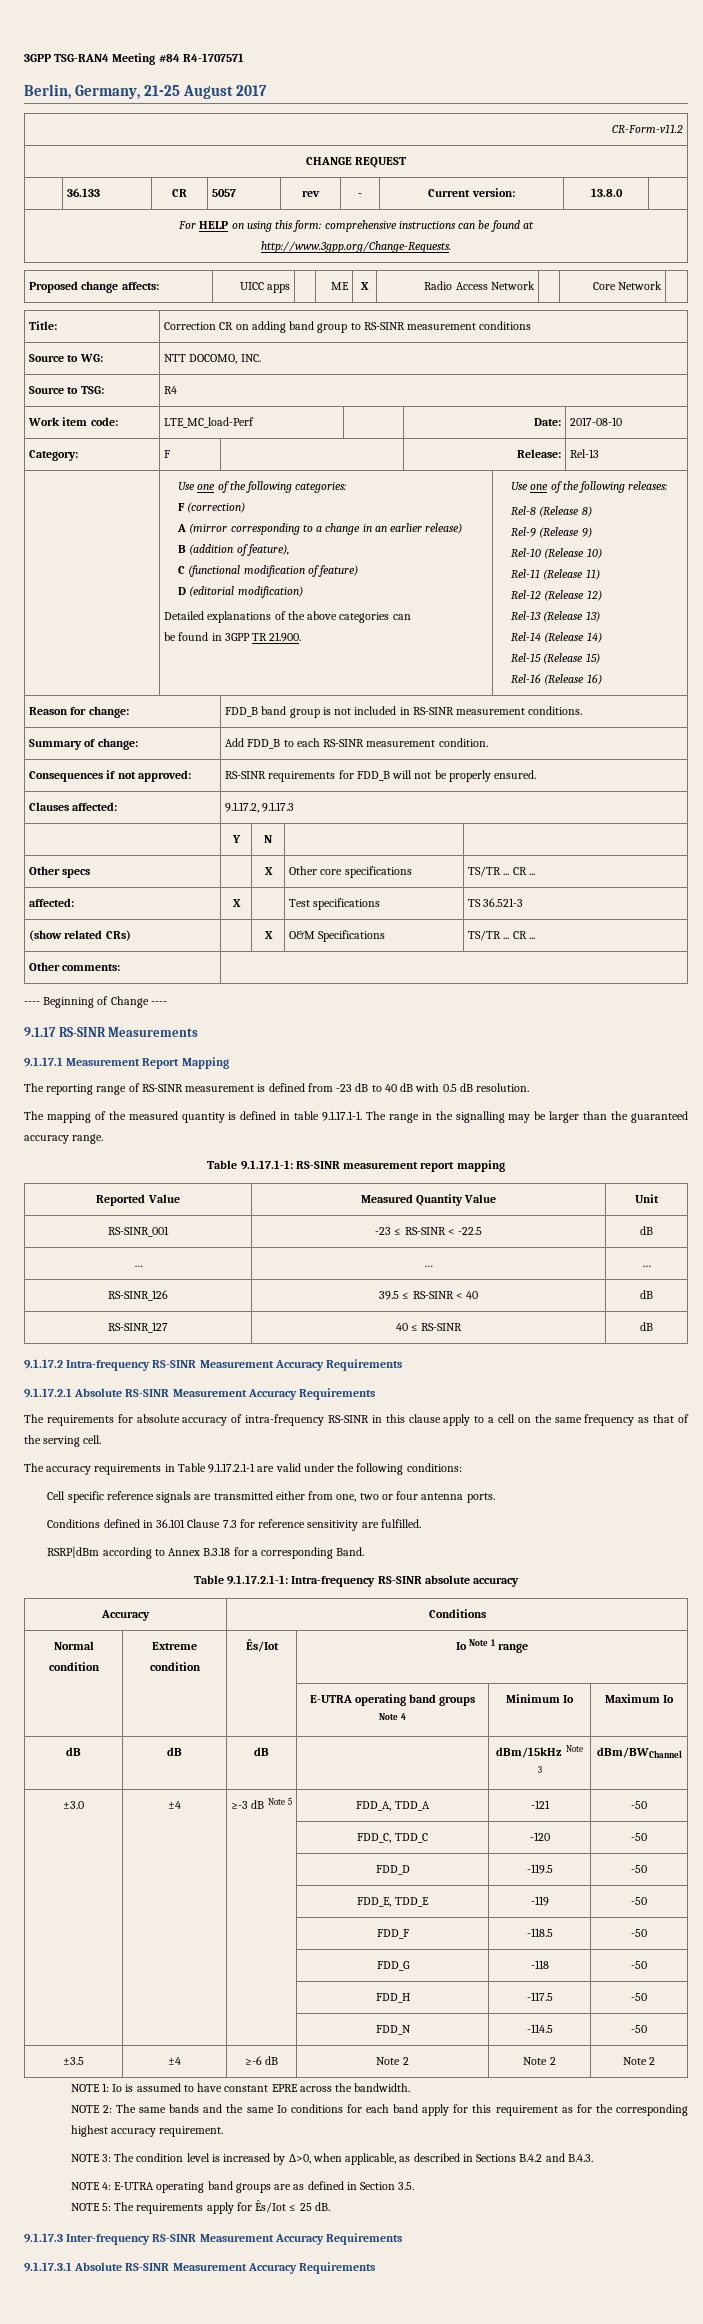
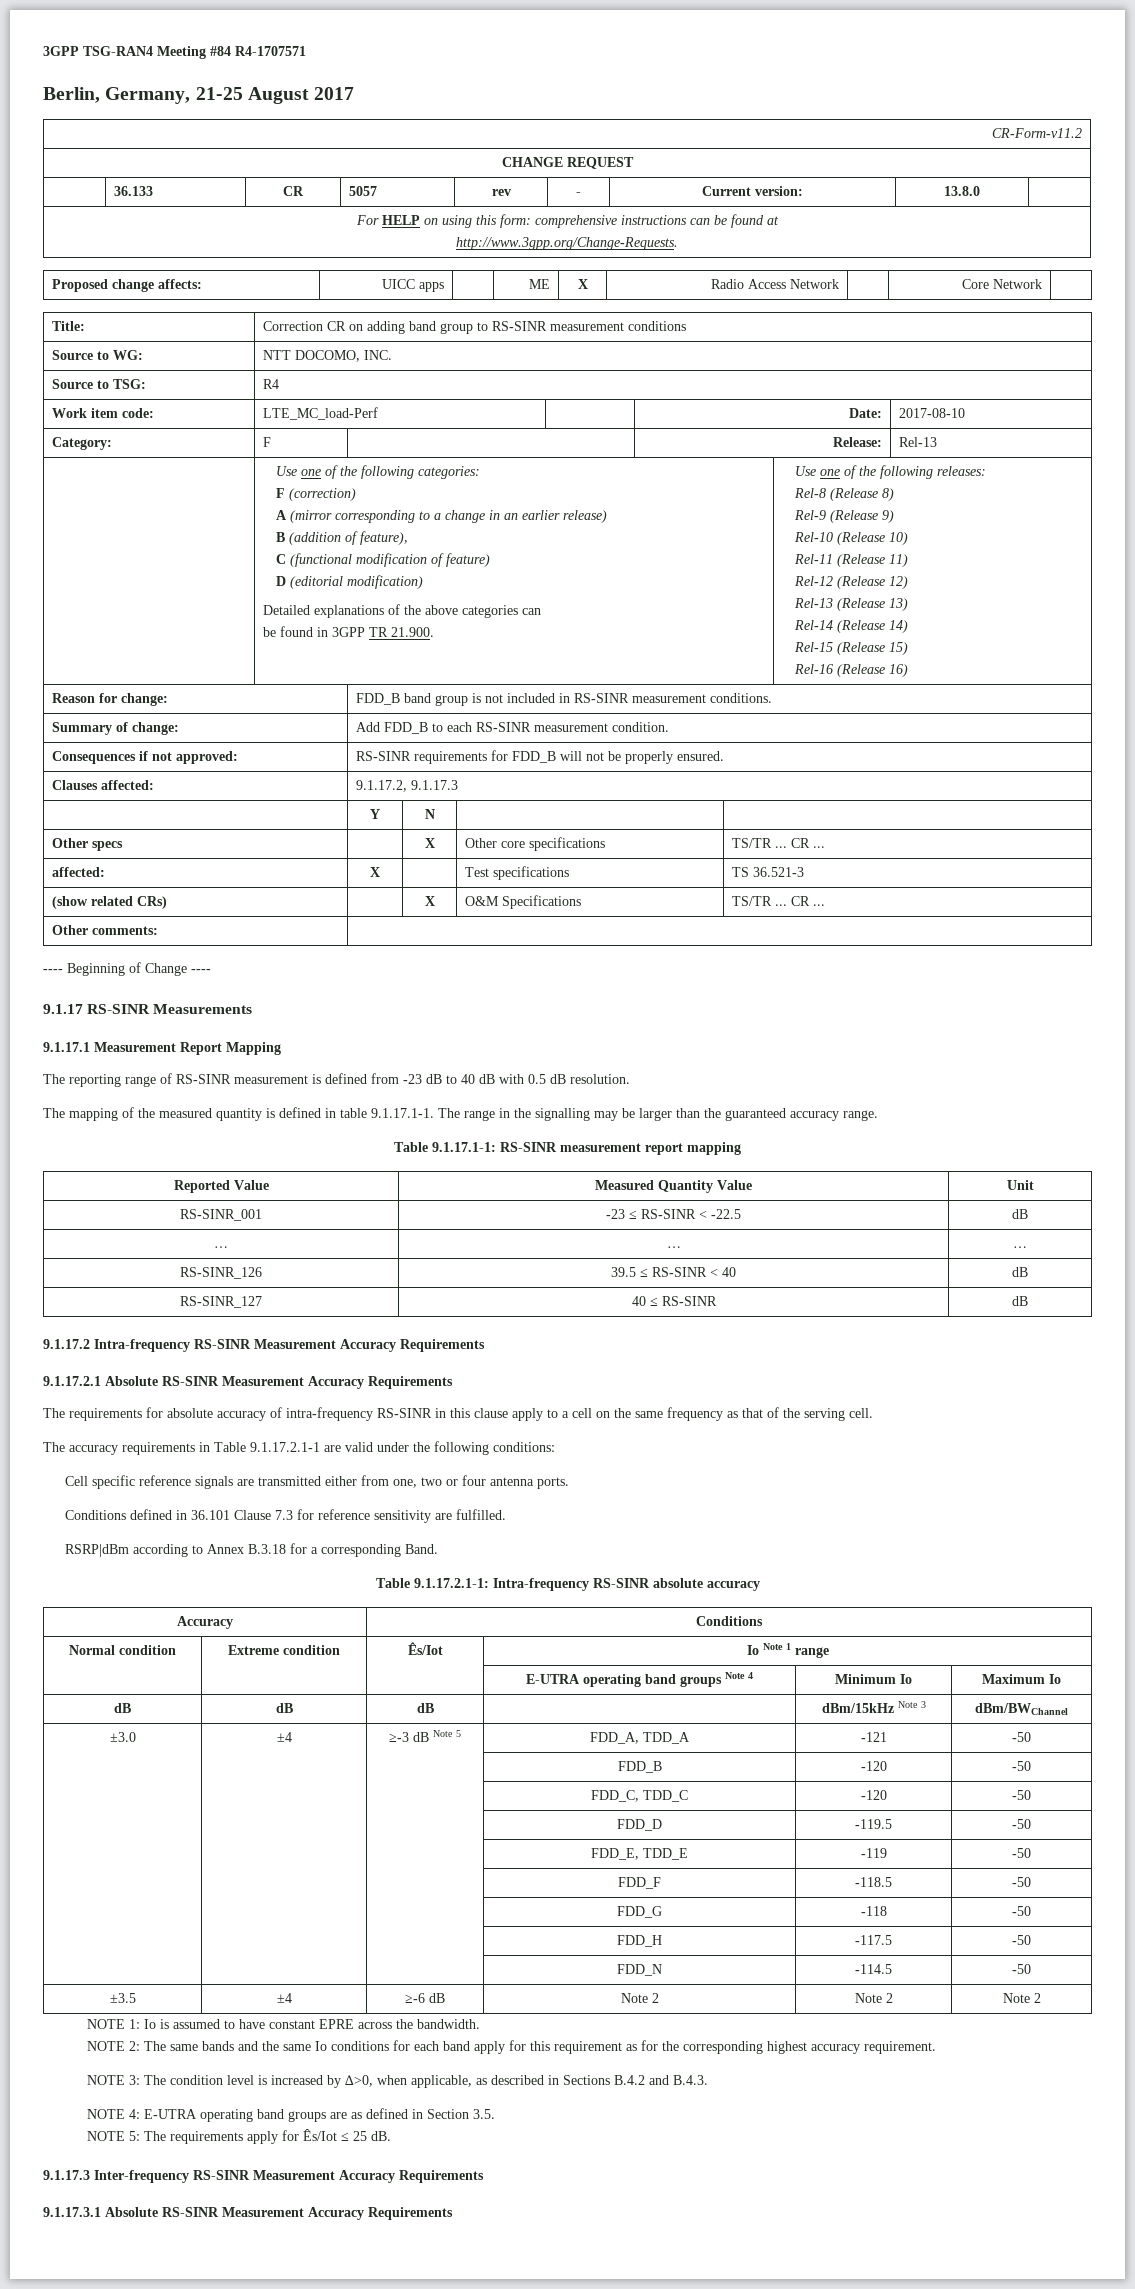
(647, 1805) none -> [617,1761,662,1773] [860,1761,887,1771] [1012,1761,1031,1771] // | | | FDD_B | -120 | -50

